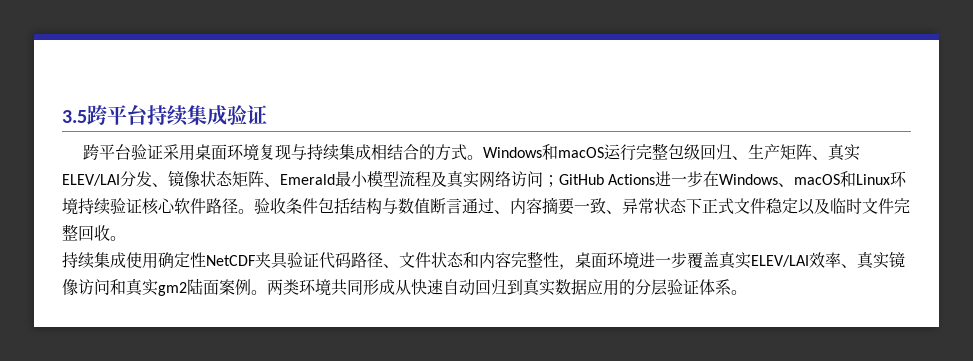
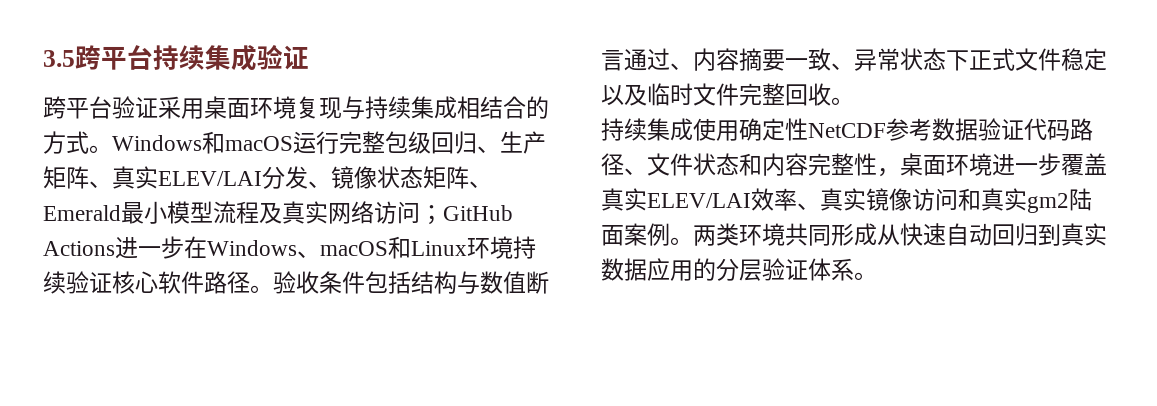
[255,252,288,269] 夹具 -> [886,118,978,141] 参考数据

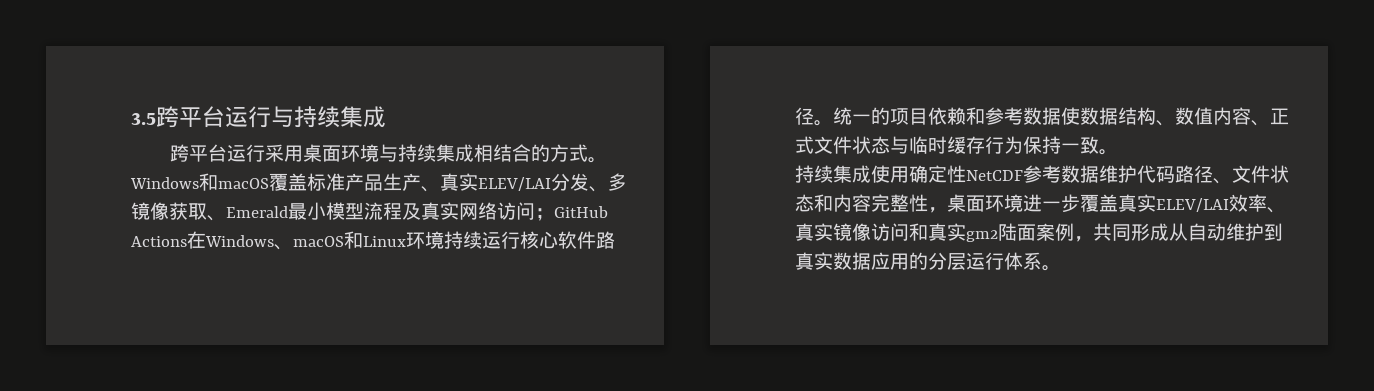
[153,45,309,71] [43,96,158,119] 持续集成验证 // 跨平台验证 -> [225,106,386,128] [169,144,265,162] 运行与持续集成 // 跨平台运行
[296,96,342,119] 复现 -> (379, 153) none
[293,131,546,154] [43,166,89,189] 运行完整包级回归、生产矩阵 -> [269,173,421,191] 覆盖标准产品生产
[331,166,469,189] 镜像状态矩阵 -> [608,173,627,191] [131,202,207,220] 多镜像获取
[115,236,184,259] 进一步 -> (187, 241) none
[66,271,112,294] 验证 -> [482,231,520,249] 运行
[273,271,549,294] [601,48,1107,71] [601,83,831,106] 验收条件包括结构与数值断言通过、内容摘要一致、异常状态下正式文件稳定以及临时文件完整回收 -> [833,107,1289,126] [795,136,1099,154] 统一的项目依赖和参考数据使数据结构、数值内容、正式文件状态与临时缓存行为保持一致
[978,118,1024,141] 验证 -> [1099,165,1137,183] 维护
[670,223,1038,246] 。两类环境共同形成从快速自动回归 -> [1074,223,1264,242] ，共同形成从自动维护
[762,258,808,281] 验证 -> [966,252,1004,270] 运行

